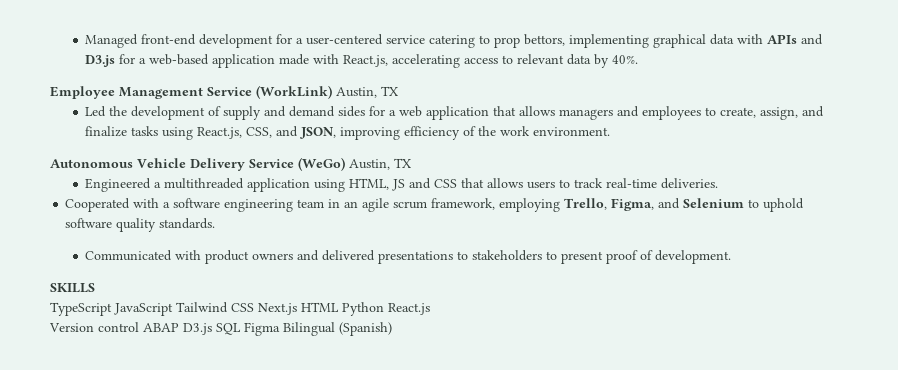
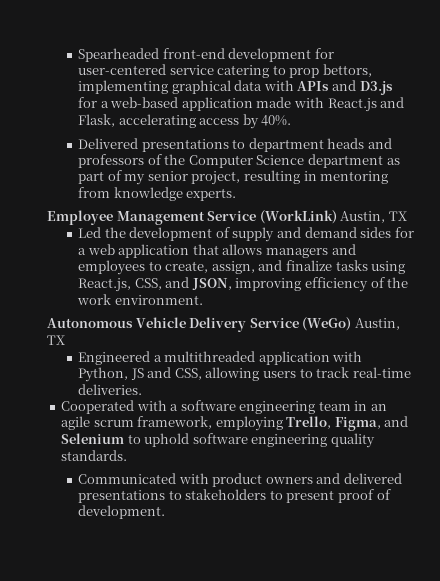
[85,34,139,48] Managed -> [78,48,160,62] Spearheaded
[296,38,304,44] a -> (334, 53) none
[343,54,639,68] React.js, accelerating access to relevant data by 40%. -> [327,97,405,112] [78,114,292,129] [78,138,392,152] [78,154,400,168] [78,170,389,185] [78,187,237,201] React.js and Flask, accelerating access by 40%. // Delivered presentations to department heads and professors of the Computer Science department as part of my senior project, resulting in mentoring from knowledge experts.
[314,178,524,192] using HTML, JS and CSS that allows -> [332,351,363,362] [78,367,260,382] with Python, JS and CSS, allowing
(113, 223) none -> [251,434,328,447] engineering
[50,283,95,293] [50,302,430,316] [49,322,392,336] // SKILLS // TypeScript JavaScript Tailwind CSS Next.js HTML Python React.js // Version control ABAP D3.js SQL Figma Bilingual (Spanish) -> (166, 512) none

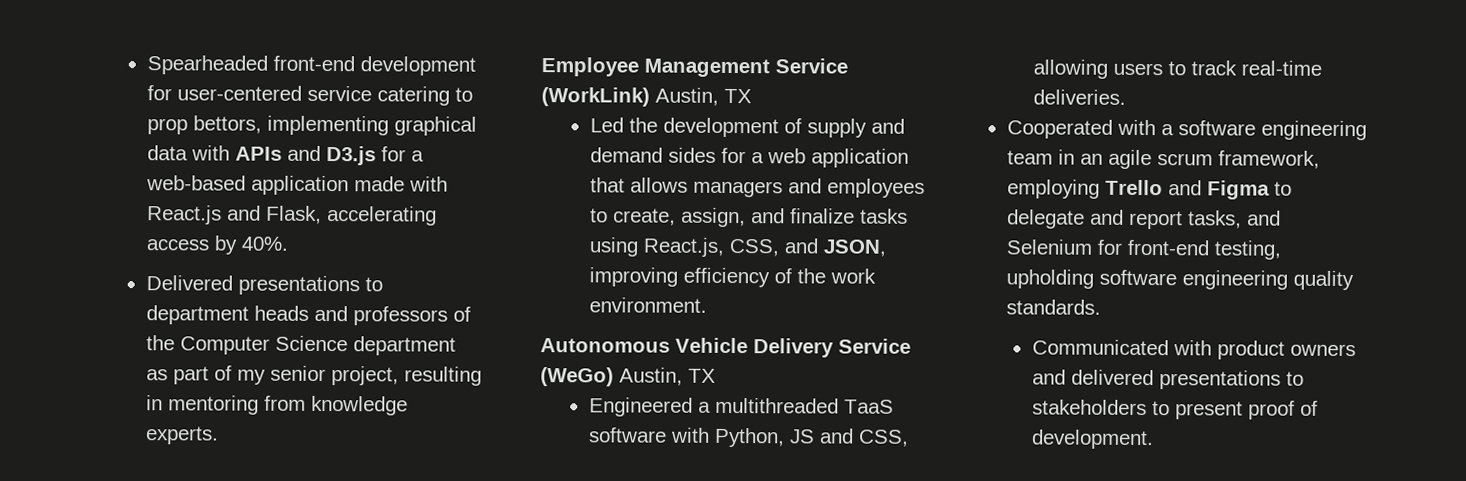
[258,351,330,365] application -> [843,399,894,414] [588,427,667,443] TaaS software
[286,416,409,431] [61,433,190,447] Trello, Figma, and Selenium to uphold -> [1104,179,1292,200] [1006,209,1281,230] [1005,239,1282,260] [1005,269,1094,289] Trello and Figma to delegate and report tasks, and Selenium for front-end testing, upholding

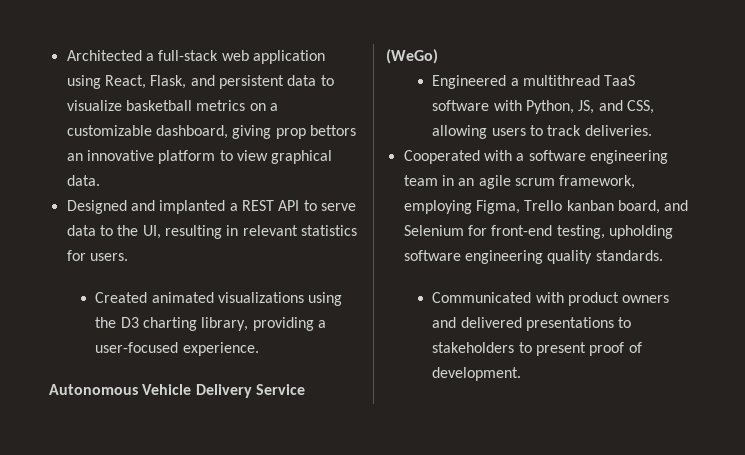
[146,55,476,76] [146,85,473,106] [146,115,477,136] [146,145,424,166] [145,175,448,196] [146,205,437,226] [145,235,289,255] [145,275,383,296] [145,305,471,326] [145,335,456,356] [145,365,482,386] [145,395,408,416] [144,426,219,445] [541,57,848,78] [541,87,752,107] [589,117,905,138] [589,147,909,168] [589,177,925,198] [589,207,908,228] [588,237,887,257] [588,267,876,288] [588,297,707,313] Spearheaded front-end development for user-centered service catering to prop bettors, implementing graphical data with APIs and D3.js for a web-based application made with React.js and Flask, accelerating access by 40%. // Delivered presentations to department heads and professors of the Computer Science department as part of my senior project, resulting in mentoring from knowledge experts. // Employee Management Service (WorkLink) Austin, TX // Led the development of supply and demand sides for a web application that allows managers and employees to create, assign, and finalize tasks using React.js, CSS, and JSON, improving efficiency of the work environment. -> [66,50,325,64] [66,75,334,89] [66,100,278,111] [66,125,356,139] [66,150,333,164] [66,175,100,186] [66,200,356,214] [66,225,357,239] [66,250,128,261] [95,292,343,306] [95,317,326,331] [95,342,259,356] Architected a full-stack web application using React, Flask, and persistent data to visualize basketball metrics on a customizable dashboard, giving prop bettors an innovative platform to view graphical data. // Designed and implanted a REST API to serve data to the UI, resulting in relevant statistics for users. // Created animated visualizations using the D3 charting library, providing a user-focused experience.
[619,367,716,386] Austin, TX -> (438, 56) none
[714,397,839,414] multithreaded -> [522,75,600,86] multithread
[789,429,815,444] JS -> [578,100,595,114] JS,
[1240,60,1322,76] real-time -> (582, 130) none
[1104,179,1292,200] [1006,209,1242,230] Trello and Figma to delegate and report tasks, -> [475,200,660,214] Figma, Trello kanban board,

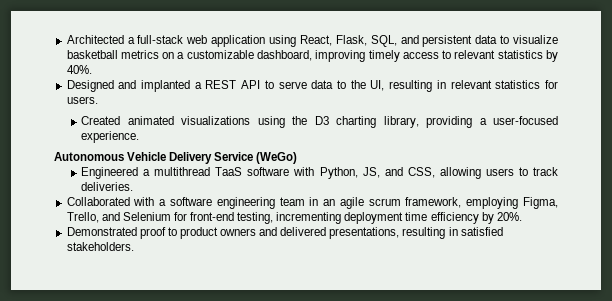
(187, 82) none -> [370,35,397,47] SQL,
[232,125,356,139] [66,150,333,164] [66,175,100,186] giving prop bettors an innovative platform to view graphical data. -> [315,50,558,62] [66,65,92,74] improving timely access to relevant statistics by 40%.
[403,150,480,164] Cooperated -> [66,197,130,206] Collaborated
[524,200,660,214] Trello kanban board, -> [66,212,99,223] Trello,
[608,225,673,239] [403,250,663,264] [432,292,670,306] [432,317,632,331] [432,342,642,356] [432,367,522,381] upholding software engineering quality standards. // Communicated with product owners and delivered presentations to stakeholders to present proof of development. -> [276,212,522,224] [66,227,503,239] [66,242,134,251] incrementing deployment time efficiency by 20%. // Demonstrated proof to product owners and delivered presentations, resulting in satisfied stakeholders.

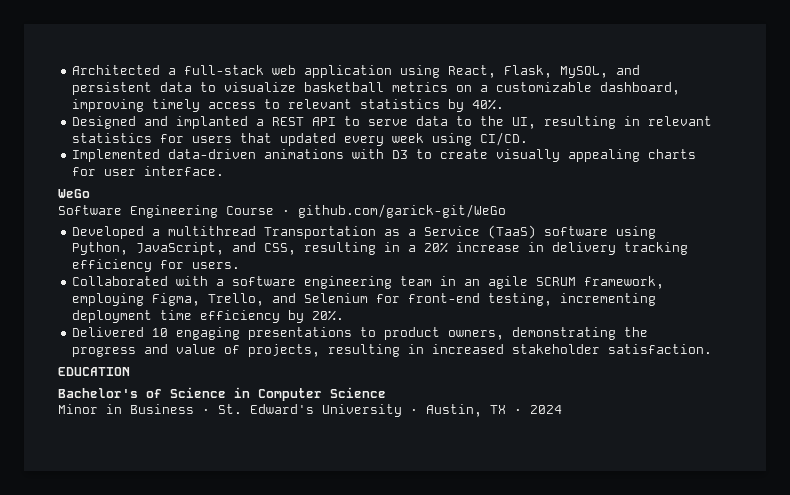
[370,35,397,47] SQL, -> [560,66,609,78] MySQL,
[66,96,98,104] [81,116,558,128] [81,131,140,143] [54,152,298,164] [81,167,559,179] [81,182,134,191] users. // Created animated visualizations using the D3 charting library, providing a user-focused experience. // Autonomous Vehicle Delivery Service (WeGo) // Engineered a multithread TaaS software with Python, JS, and CSS, allowing users to track deliveries. -> [192,132,529,146] [72,149,697,162] [72,166,225,176] [58,189,90,198] [58,204,506,218] [72,225,657,239] [72,242,689,255] [72,259,241,272] users that updated every week using CI/CD. // Implemented data-driven animations with D3 to create visually appealing charts for user interface. // WeGo // Software Engineering Course • github.com/garick-git/WeGo // Developed a multithread Transportation as a Service (TaaS) software using Python, JavaScript, and CSS, resulting in a 20% increase in delivery tracking efficiency for users.
[368,198,401,206] scrum -> [536,277,577,286] SCRUM
[66,227,503,239] [66,242,134,251] Demonstrated proof to product owners and delivered presentations, resulting in satisfied stakeholders. -> [72,327,649,340] [72,344,713,357] [58,367,130,376] [58,387,386,401] [58,404,562,417] Delivered 10 engaging presentations to product owners, demonstrating the progress and value of projects, resulting in increased stakeholder satisfaction. // EDUCATION // Bachelor's of Science in Computer Science // Minor in Business • St. Edward's University • Austin, TX • 2024

